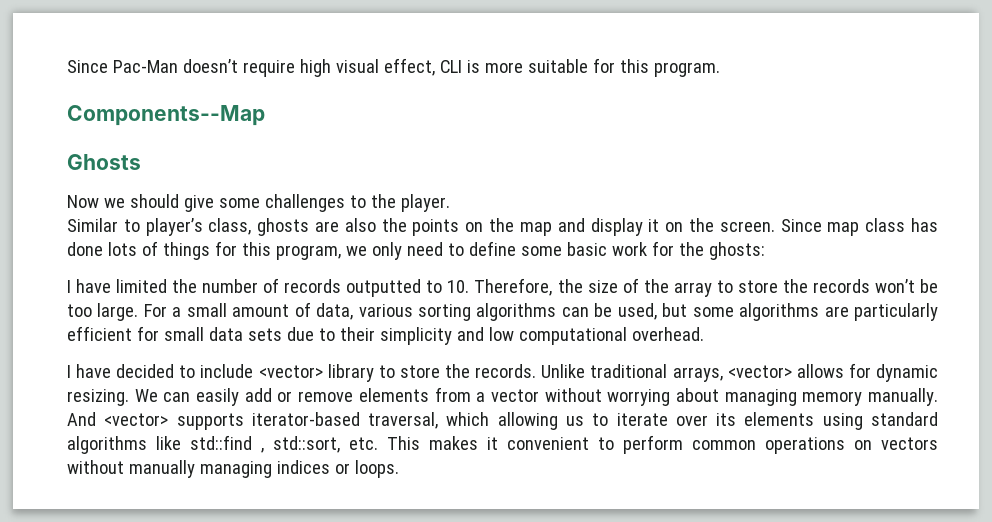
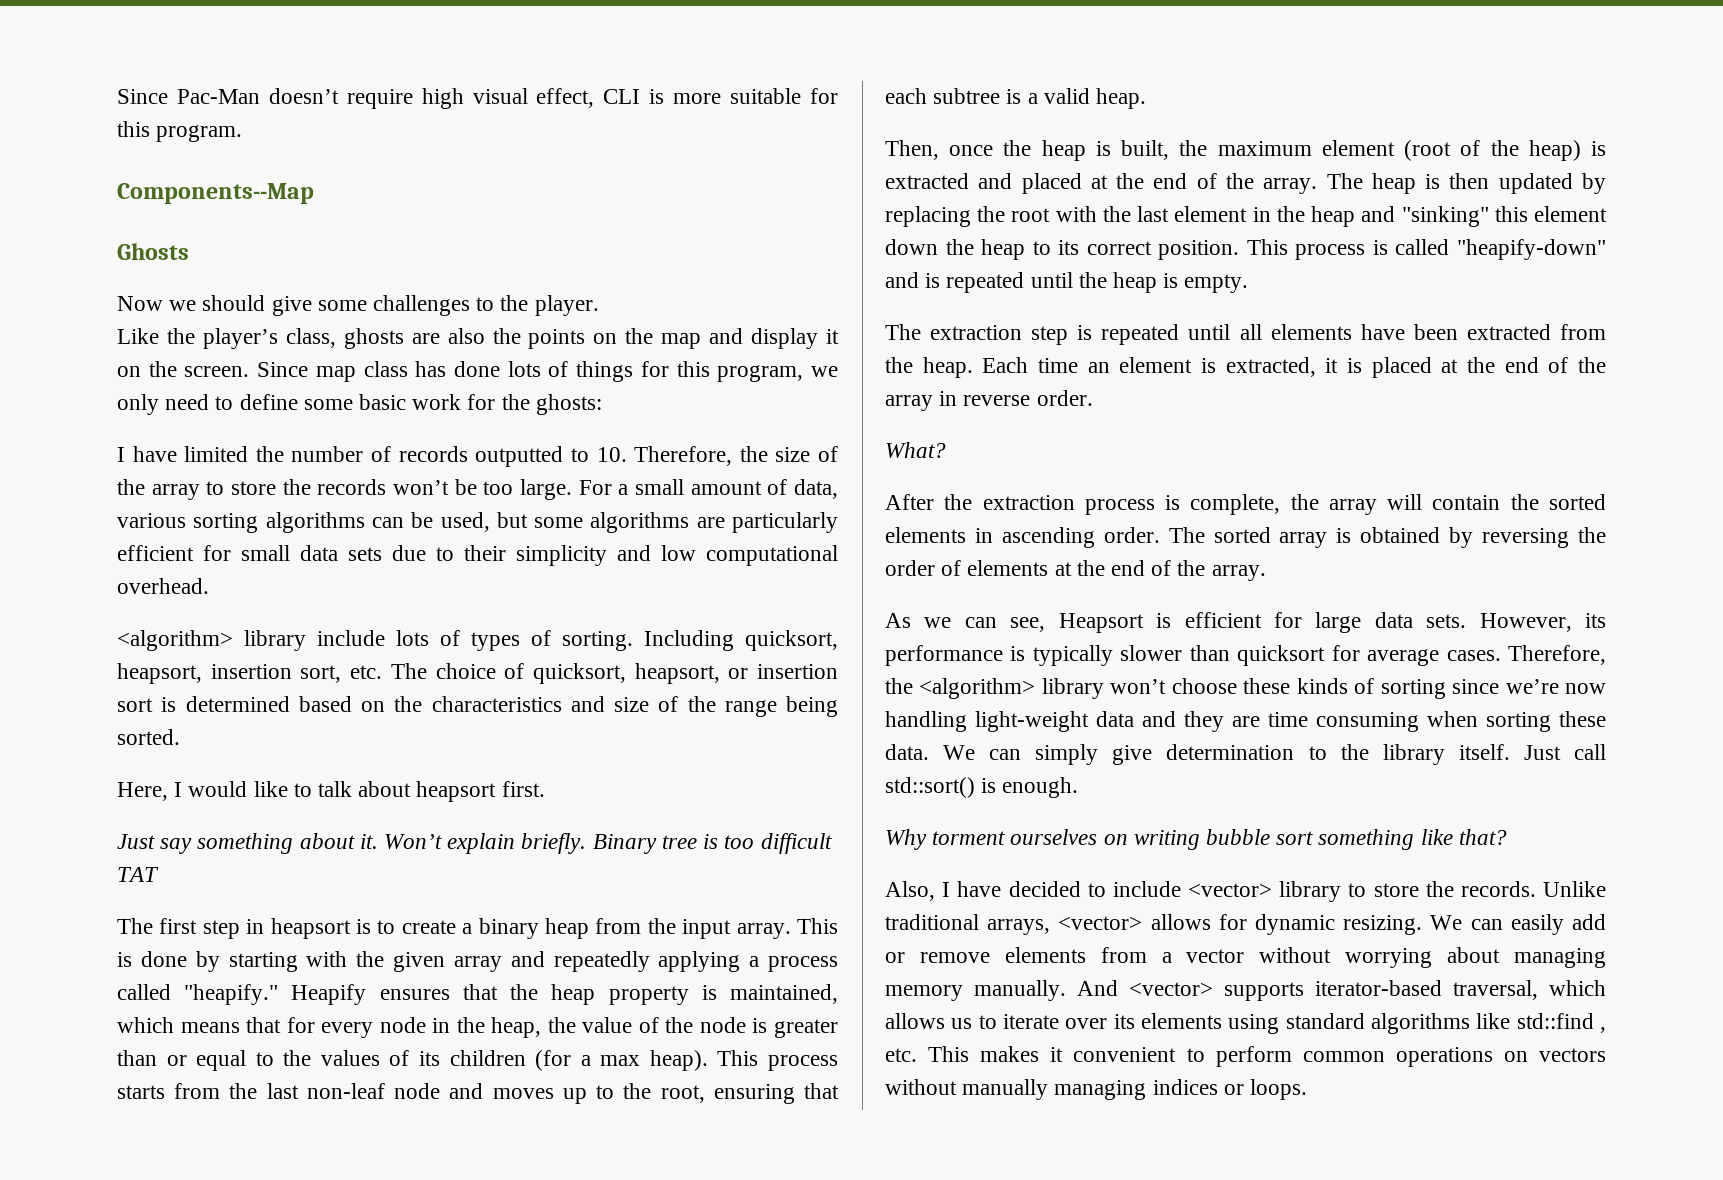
[67,218,140,232] Similar to -> [117,328,195,344] Like the
(704, 334) none -> [117,630,838,651] [117,663,838,684] [117,696,838,717] [117,729,180,745] [117,781,545,802] [117,833,832,854] [117,867,159,882] [117,918,838,939] [117,951,839,972] [117,984,838,1005] [117,1017,838,1038] [117,1050,838,1071] [117,1083,840,1104] [885,88,1147,109] [885,140,1607,161] [885,173,1606,194] [885,206,1607,227] [885,239,1606,260] [885,272,1249,293] [885,324,1606,345] [885,357,1606,378] [885,390,1093,411] [885,442,946,458] [885,494,1606,515] [885,527,1606,548] [885,560,1266,581] [885,612,1606,633] [885,645,1606,666] [885,678,1606,699] [885,711,1606,732] [885,744,1606,765] [885,777,1079,798] [885,829,1507,850] [885,881,935,901] <algorithm> library include lots of types of sorting. Including quicksort, heapsort, insertion sort, etc. The choice of quicksort, heapsort, or insertion sort is determined based on the characteristics and size of the range being sorted. // Here, I would like to talk about heapsort first. // Just say something about it. Won’t explain briefly. Binary tree is too difficult TAT // The first step in heapsort is to create a binary heap from the input array. This is done by starting with the given array and repeatedly applying a process called "heapify." Heapify ensures that the heap property is maintained, which means that for every node in the heap, the value of the node is greater than or equal to the values of its children (for a max heap). This process starts from the last non-leaf node and moves up to the root, ensuring that each subtree is a valid heap. // Then, once the heap is built, the maximum element (root of the heap) is extracted and placed at the end of the array. The heap is then updated by replacing the root with the last element in the heap and "sinking" this element down the heap to its correct position. This process is called "heapify-down" and is repeated until the heap is empty. // The extraction step is repeated until all elements have been extracted from the heap. Each time an element is extracted, it is placed at the end of the array in reverse order. // What? // After the extraction process is complete, the array will contain the sorted elements in ascending order. The sorted array is obtained by reversing the order of elements at the end of the array. // As we can see, Heapsort is efficient for large data sets. However, its performance is typically slower than quicksort for average cases. Therefore, the <algorithm> library won’t choose these kinds of sorting since we’re now handling light-weight data and they are time consuming when sorting these data. We can simply give determination to the library itself. Just call std::sort() is enough. // Why torment ourselves on writing bubble sort something like that? // Also,
[497,412,558,430] allowing -> [885,1013,945,1029] allows
[273,436,340,453] std::sort, -> (1606, 1030) none

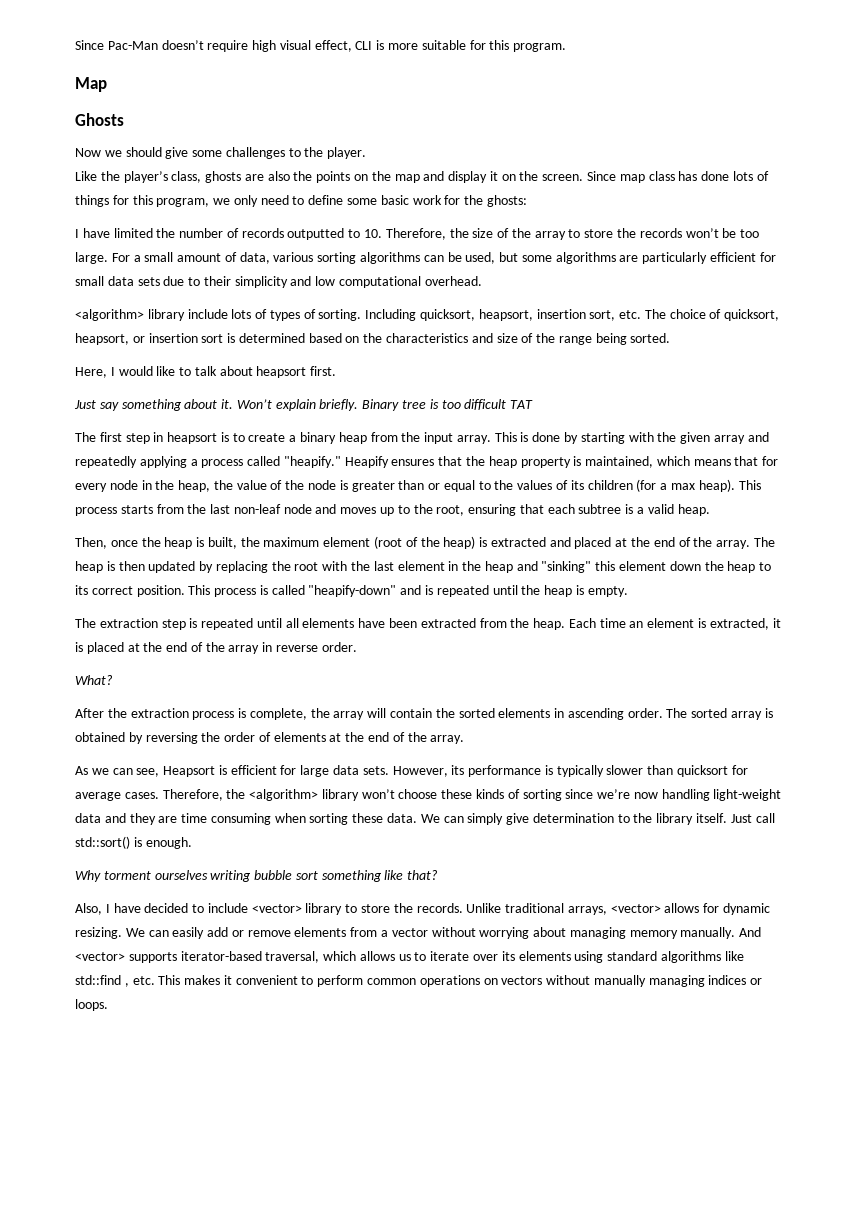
[117,183,314,204] Components--Map -> [75,77,107,92] Map
[1103,834,1128,845] on -> (208, 875) none

